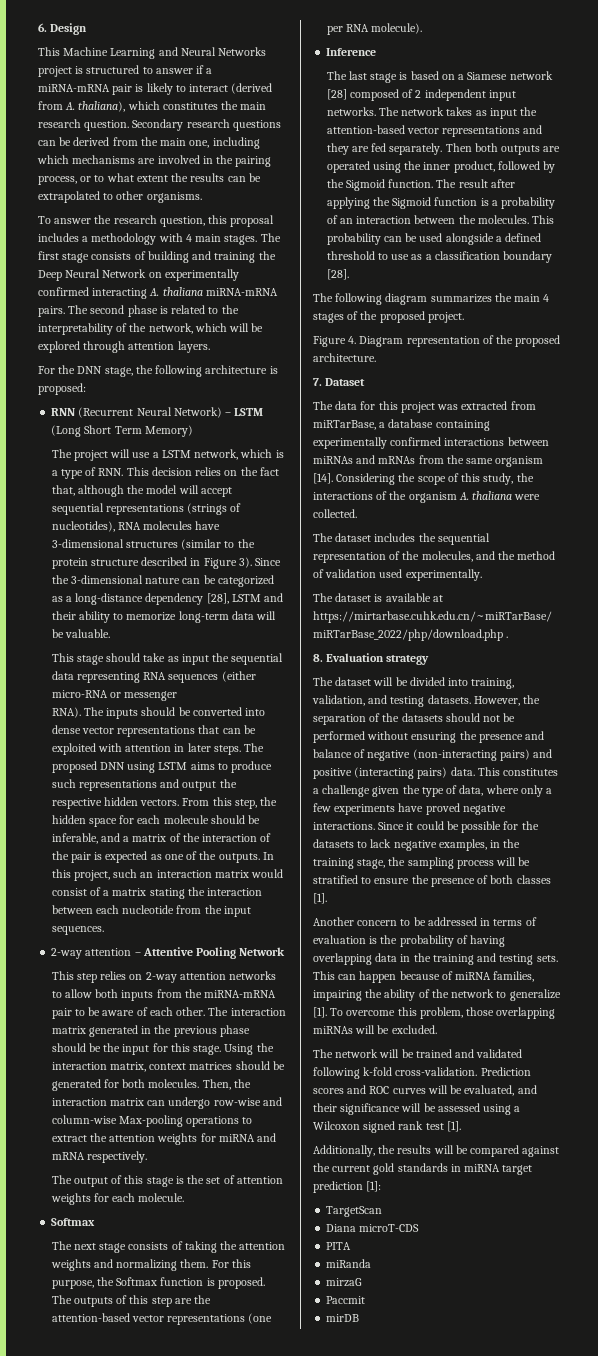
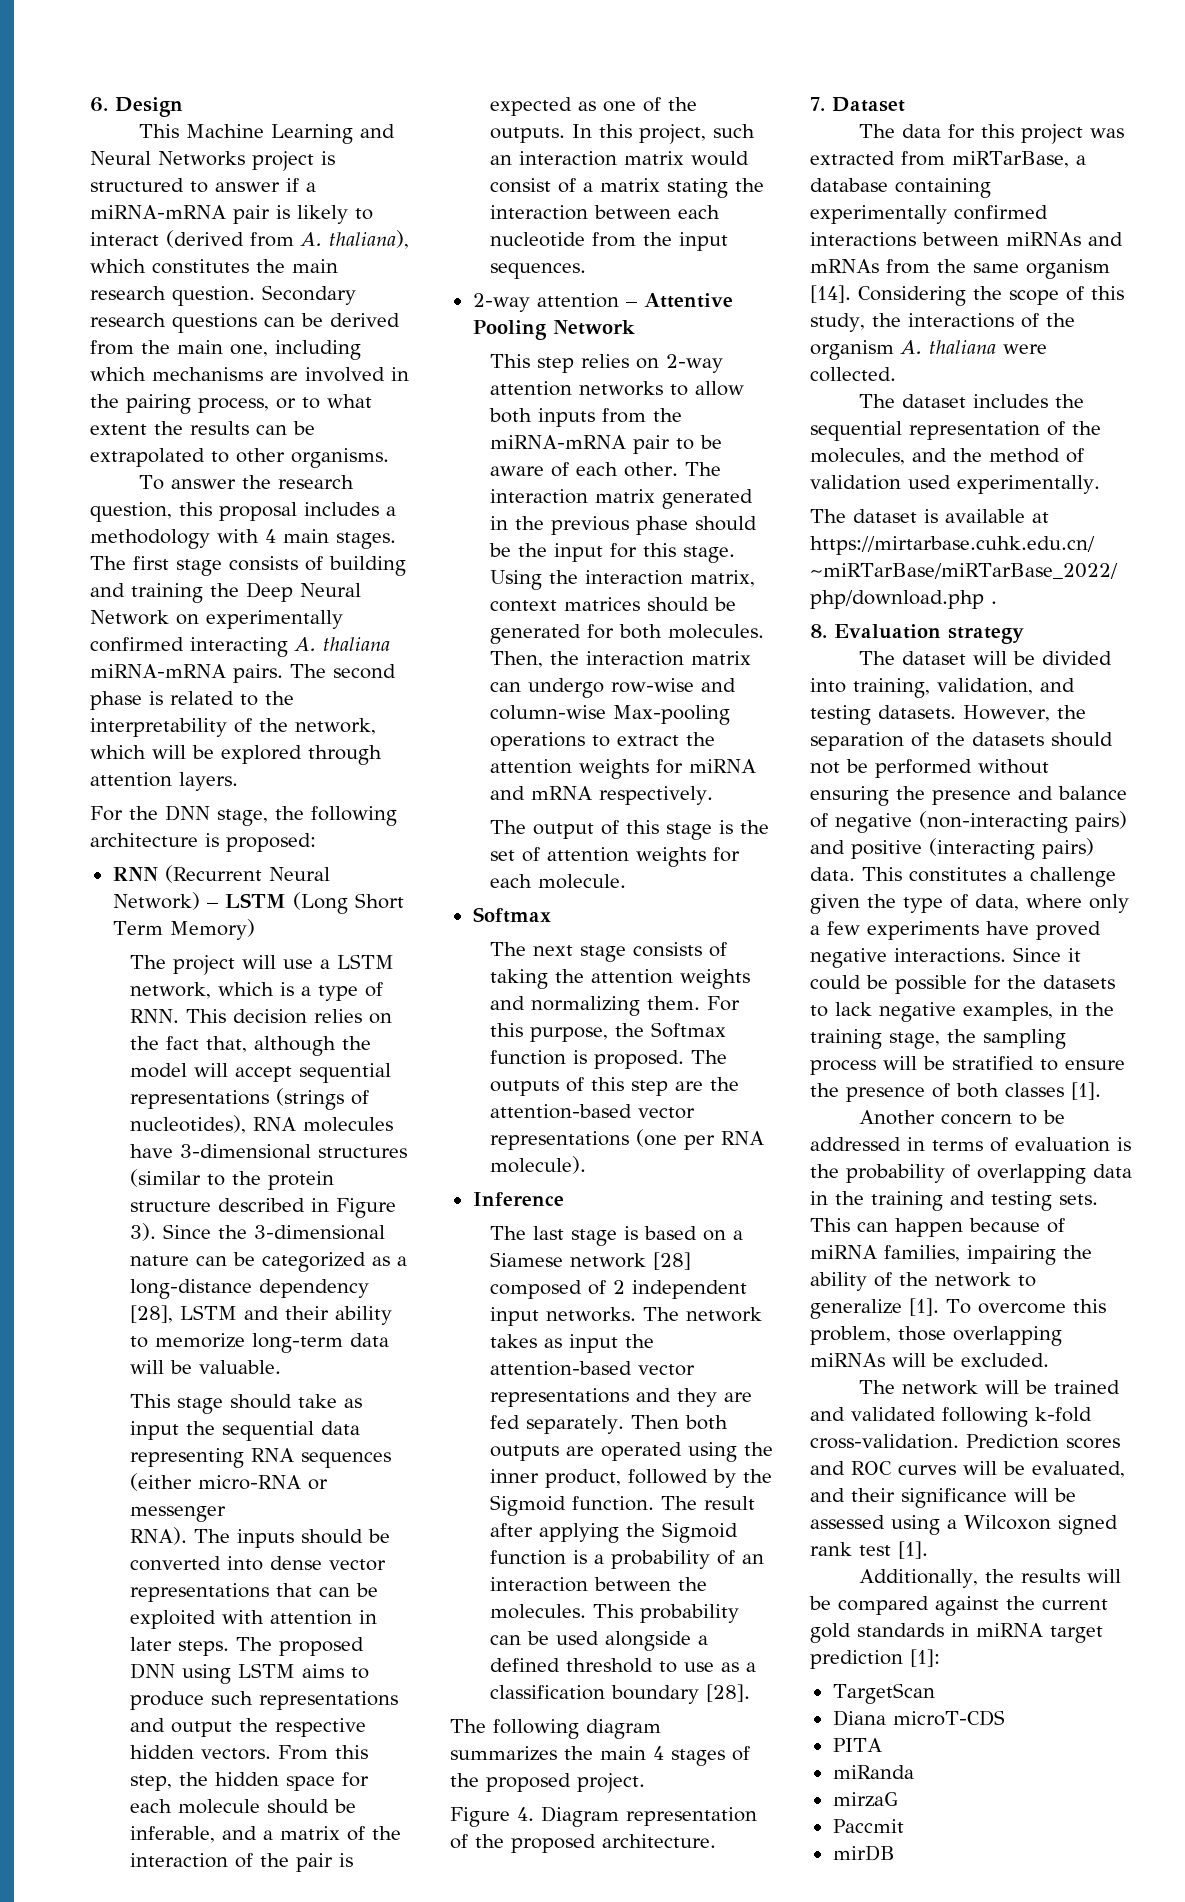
[470,935,506,947] having -> (970, 1171) none

